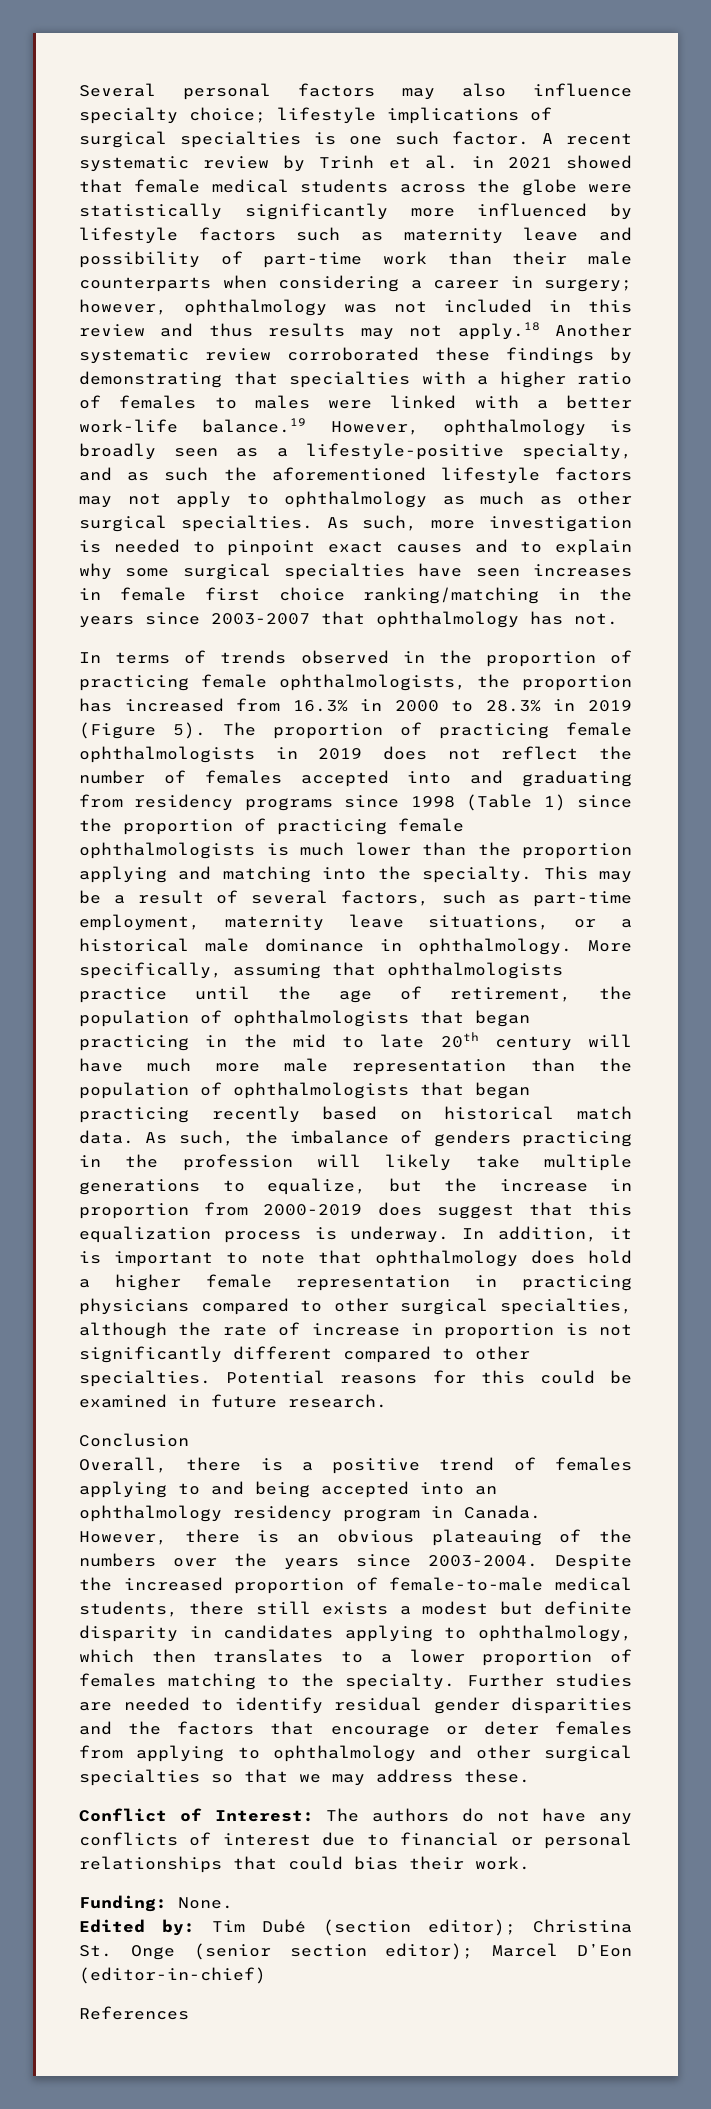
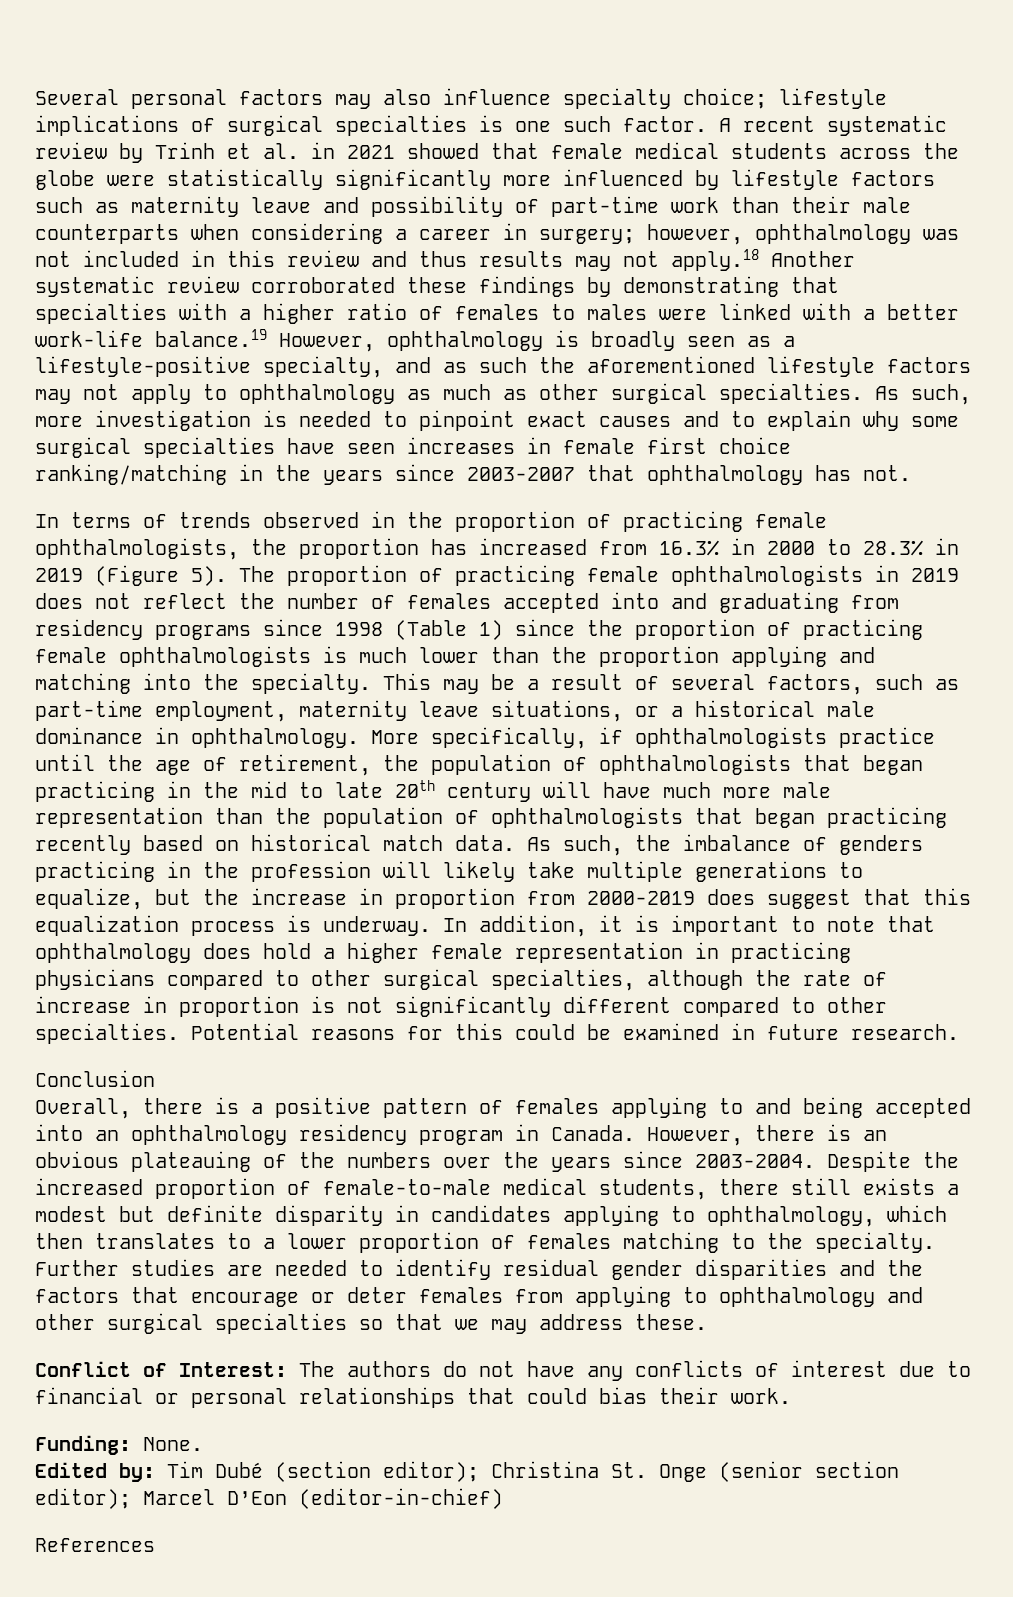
[233,962,376,979] assuming that -> [599,727,623,744] if
[439,1457,495,1471] trend -> [383,1098,467,1118] pattern

